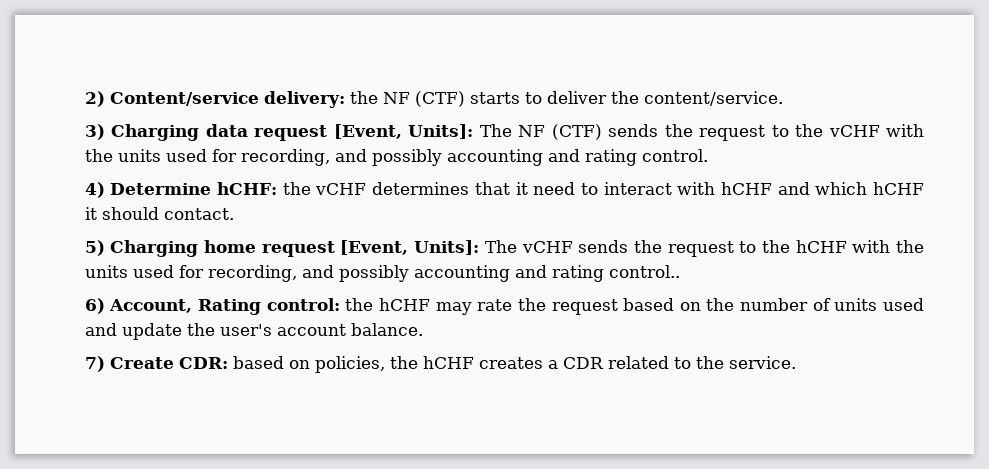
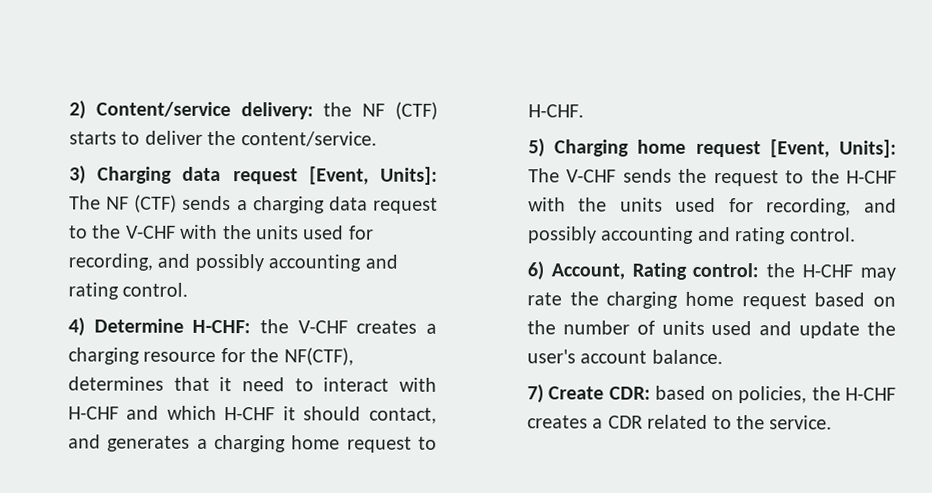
[664,124,880,141] the request to the vCHF -> [236,196,438,214] [68,224,176,239] a charging data request to the V-CHF
[217,182,367,195] hCHF: the vCHF -> [192,319,437,334] [67,347,354,366] H-CHF: the V-CHF creates a charging resource for the NF(CTF),
[720,182,772,195] hCHF -> [67,406,119,420] H-CHF
[872,182,924,195] hCHF -> [224,407,276,421] H-CHF
[163,208,234,220] contact. -> [369,407,438,424] [67,434,437,453] [527,104,584,118] contact, and generates a charging home request to H-CHF.
[521,240,847,257] vCHF sends the request to the hCHF -> [566,168,897,187] V-CHF sends the request to the H-CHF
[608,265,680,278] control.. -> [789,227,856,242] control.
[378,298,430,311] hCHF -> [802,264,854,278] H-CHF
(546, 304) none -> [606,291,734,309] charging home
[422,356,474,369] hCHF -> [845,387,896,401] H-CHF

